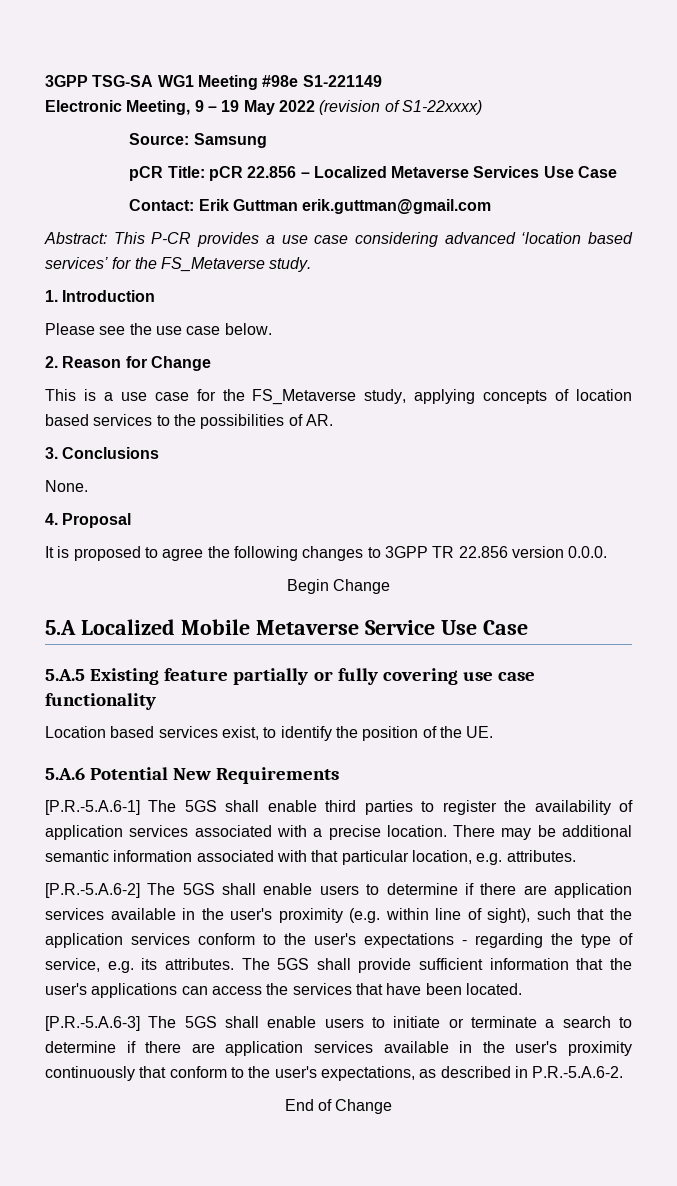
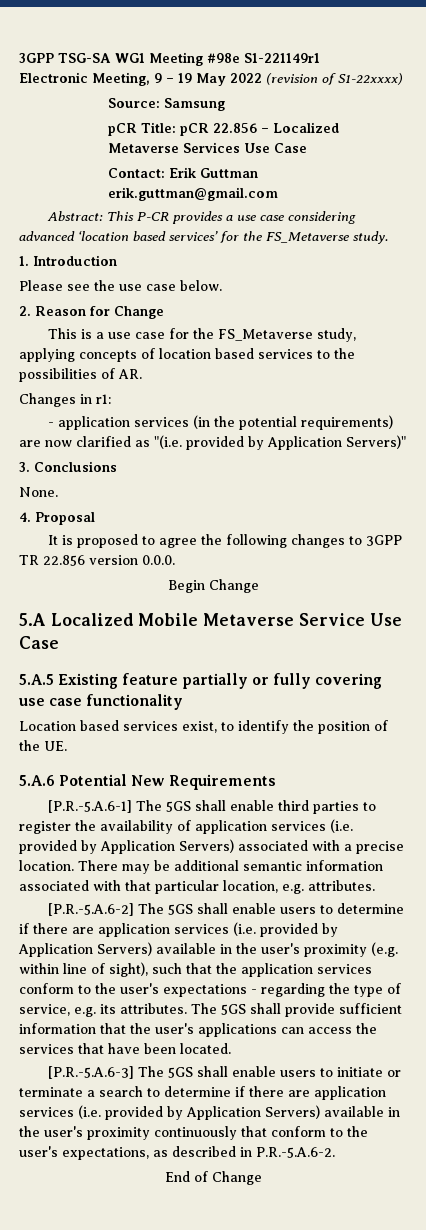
[302,75,382,87] S1-221149 -> [244,53,320,63] S1-221149r1
(333, 420) none -> [19,393,111,407] [47,415,393,430] [19,435,406,450] // Changes in r1: // - application services (in the potential requirements) are now clarified as "(i.e. provided by Application Servers)"
(189, 831) none -> [330,819,353,833] [19,839,234,854] (i.e. provided by Application Servers)
(104, 914) none -> [233,922,338,937] [18,942,152,957] (i.e. provided by Application Servers)
(373, 1047) none -> [78,1105,320,1120] (i.e. provided by Application Servers)

